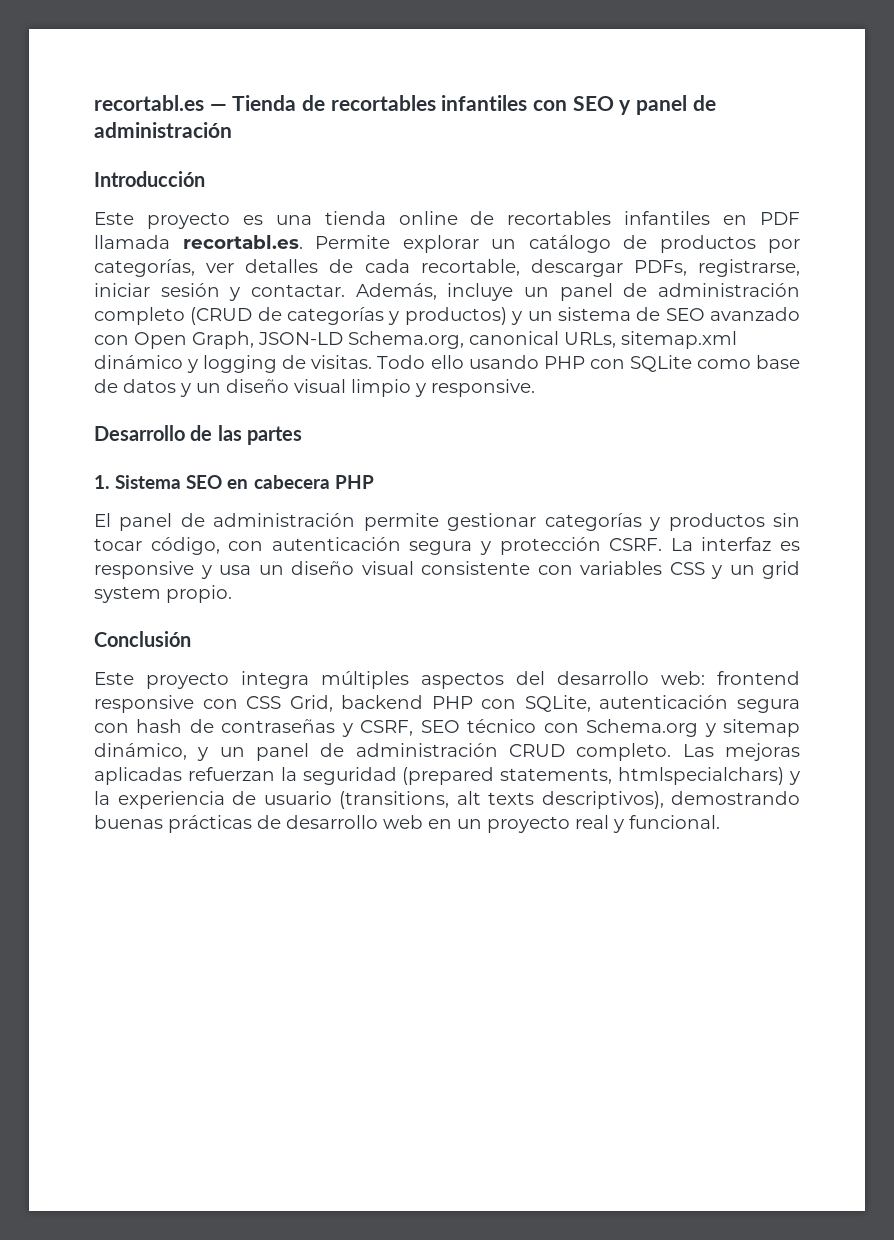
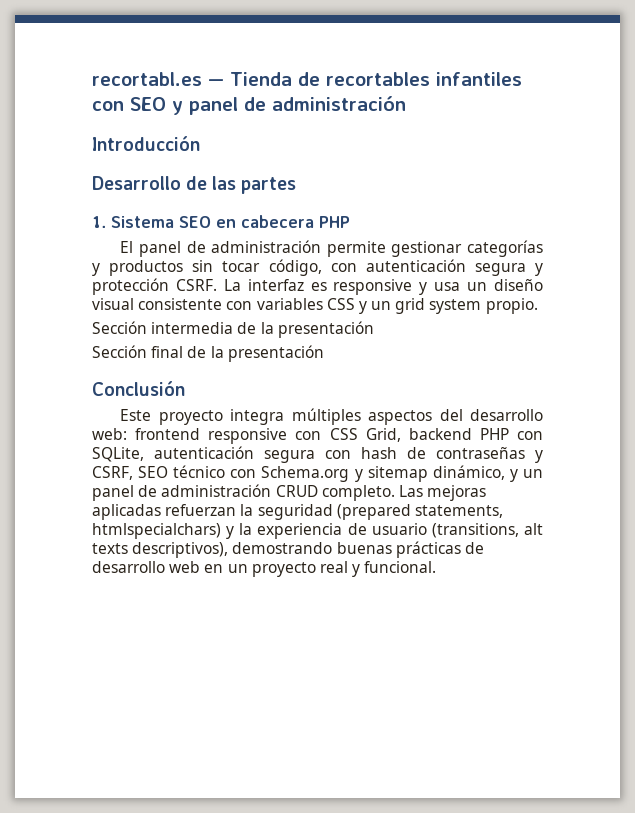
[94,211,800,229] [94,235,800,253] [94,259,800,277] [94,283,800,301] [94,307,801,325] [94,331,737,349] [94,355,801,373] [94,379,535,397] // Este proyecto es una tienda online de recortables infantiles en PDF llamada recortabl.es. Permite explorar un catálogo de productos por categorías, ver detalles de cada recortable, descargar PDFs, registrarse, iniciar sesión y contactar. Además, incluye un panel de administración completo (CRUD de categorías y productos) y un sistema de SEO avanzado con Open Graph, JSON-LD Schema.org, canonical URLs, sitemap.xml dinámico y logging de visitas. Todo ello usando PHP con SQLite como base de datos y un diseño visual limpio y responsive. -> (200, 143) none
(232, 594) none -> [92,321,374,338] [92,345,324,362] // Sección intermedia de la presentación // Sección final de la presentación

